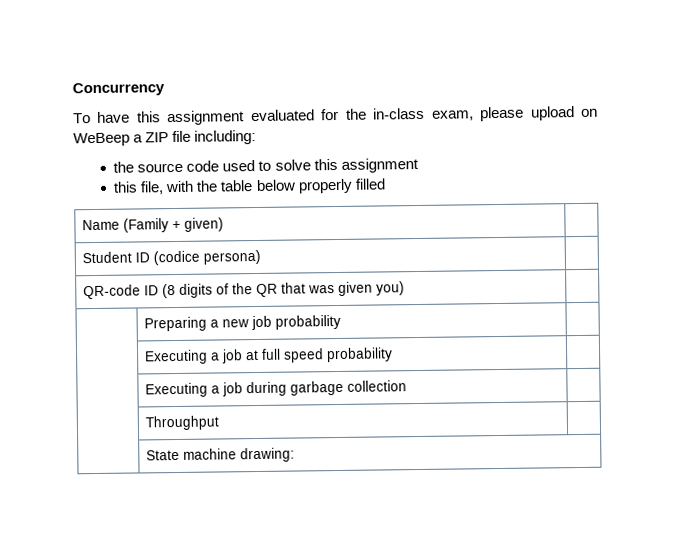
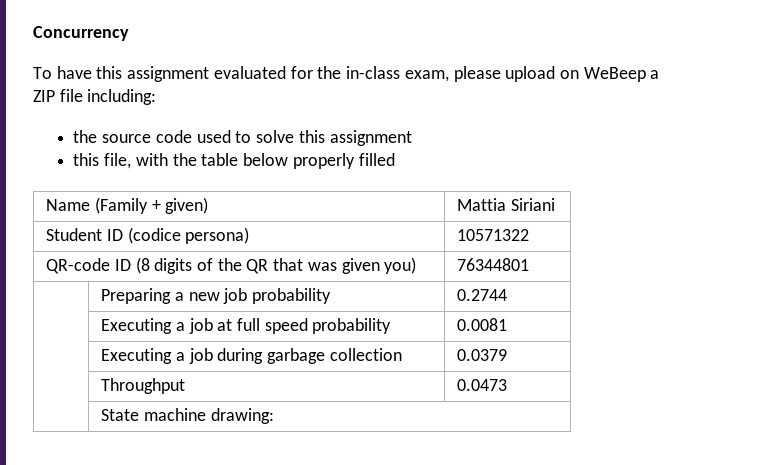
(224, 224) none -> [457,198,555,211] Mattia Siriani
(261, 257) none -> [457,229,530,241] 10571322
(405, 288) none -> [457,258,530,271] 76344801
(341, 322) none -> [457,289,508,301] 0.2744
(393, 355) none -> [457,318,508,331] 0.0081
(407, 386) none -> [457,349,508,361] 0.0379
(219, 423) none -> [457,379,508,391] 0.0473

